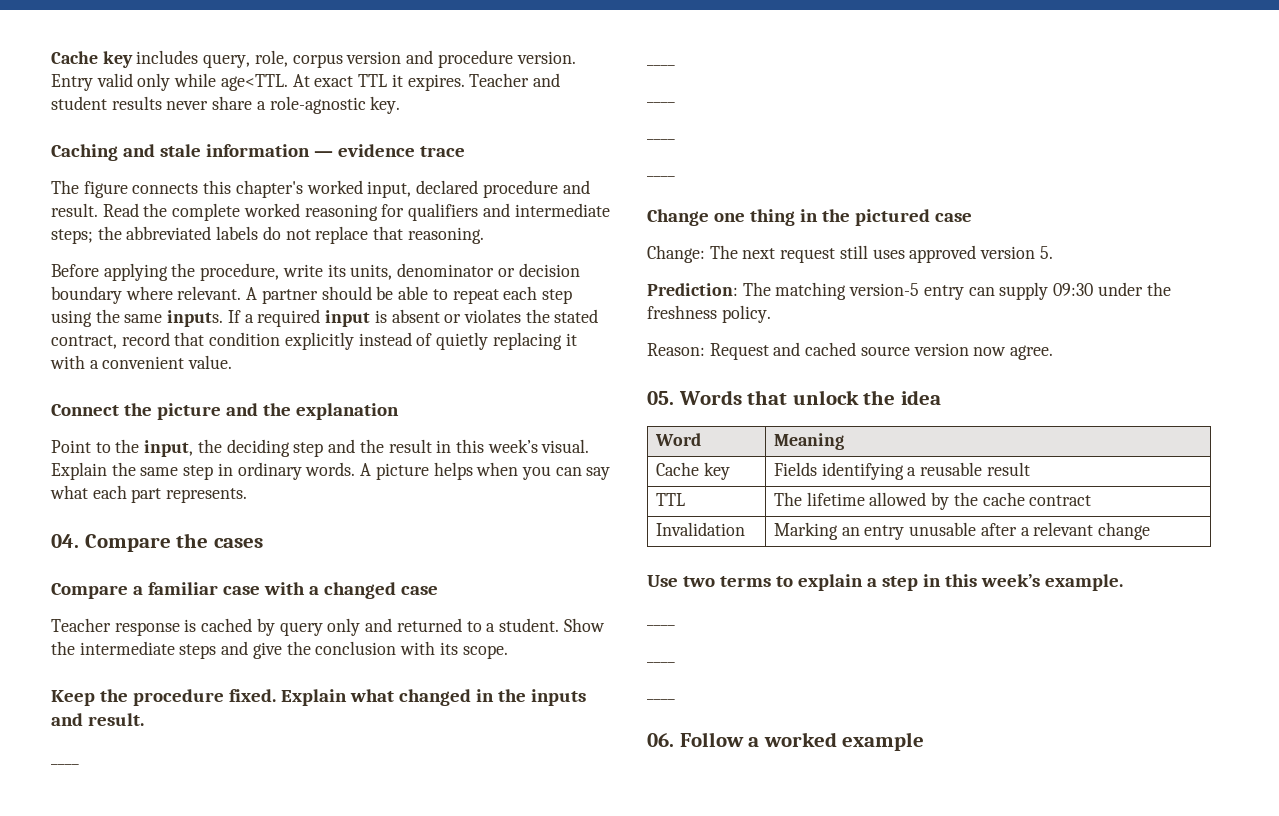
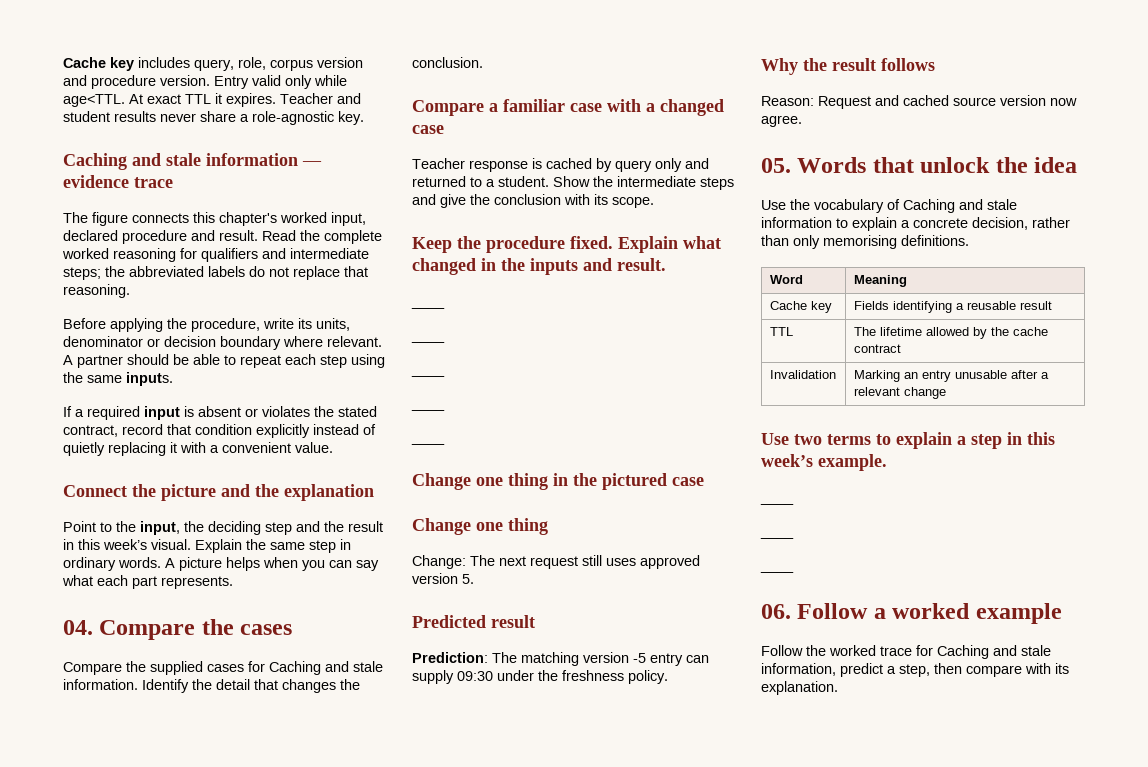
(224, 318) none -> (173, 379) //
(263, 543) none -> [63,661,383,675] [63,679,360,693] [412,57,483,68] // Compare the supplied cases for Caching and stale information. Identify the detail that changes the conclusion.
(972, 217) none -> [412,518,548,535] // Change one thing
(1053, 252) none -> [412,615,535,628] // Predicted result
[849,283,920,296] version-5 -> [583,652,646,663] version -5
(771, 314) none -> [761,58,935,75] // Why the result follows
(941, 397) none -> [761,199,1017,213] [761,217,1070,231] [761,235,969,249] // Use the vocabulary of Caching and stale information to explain a concrete decision, rather than only memorising definitions.
(925, 741) none -> [761,645,1051,659] [761,663,1069,677] [761,681,838,695] // Follow the worked trace for Caching and stale information, predict a step, then compare with its explanation.

